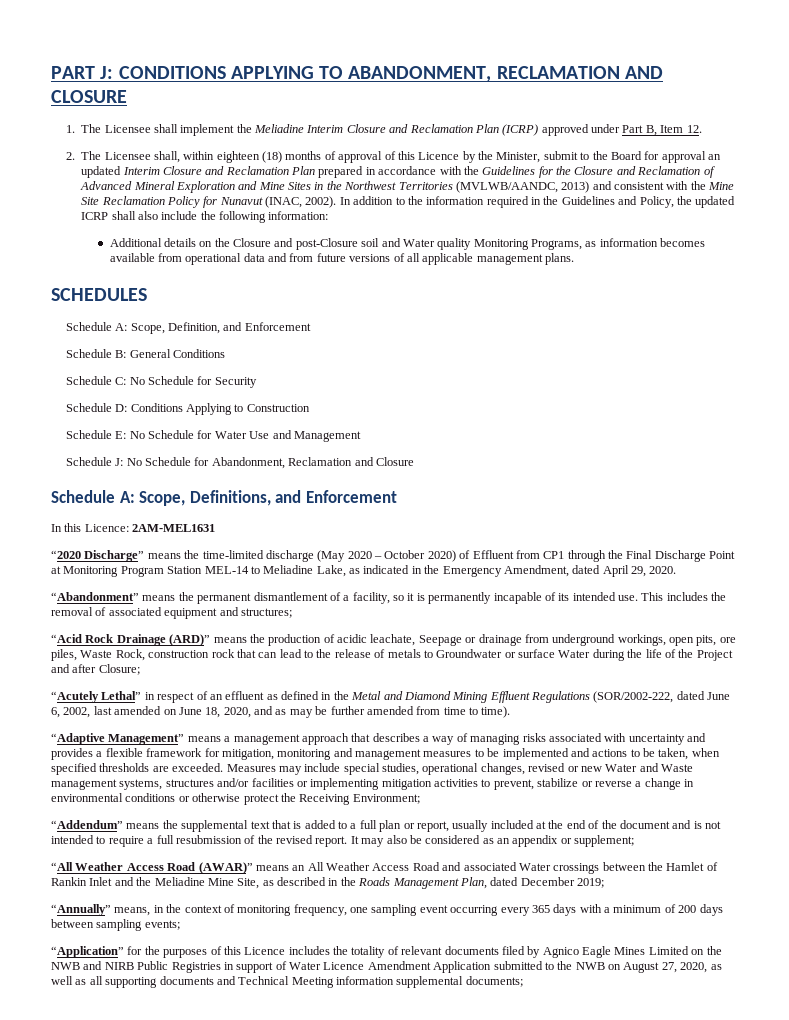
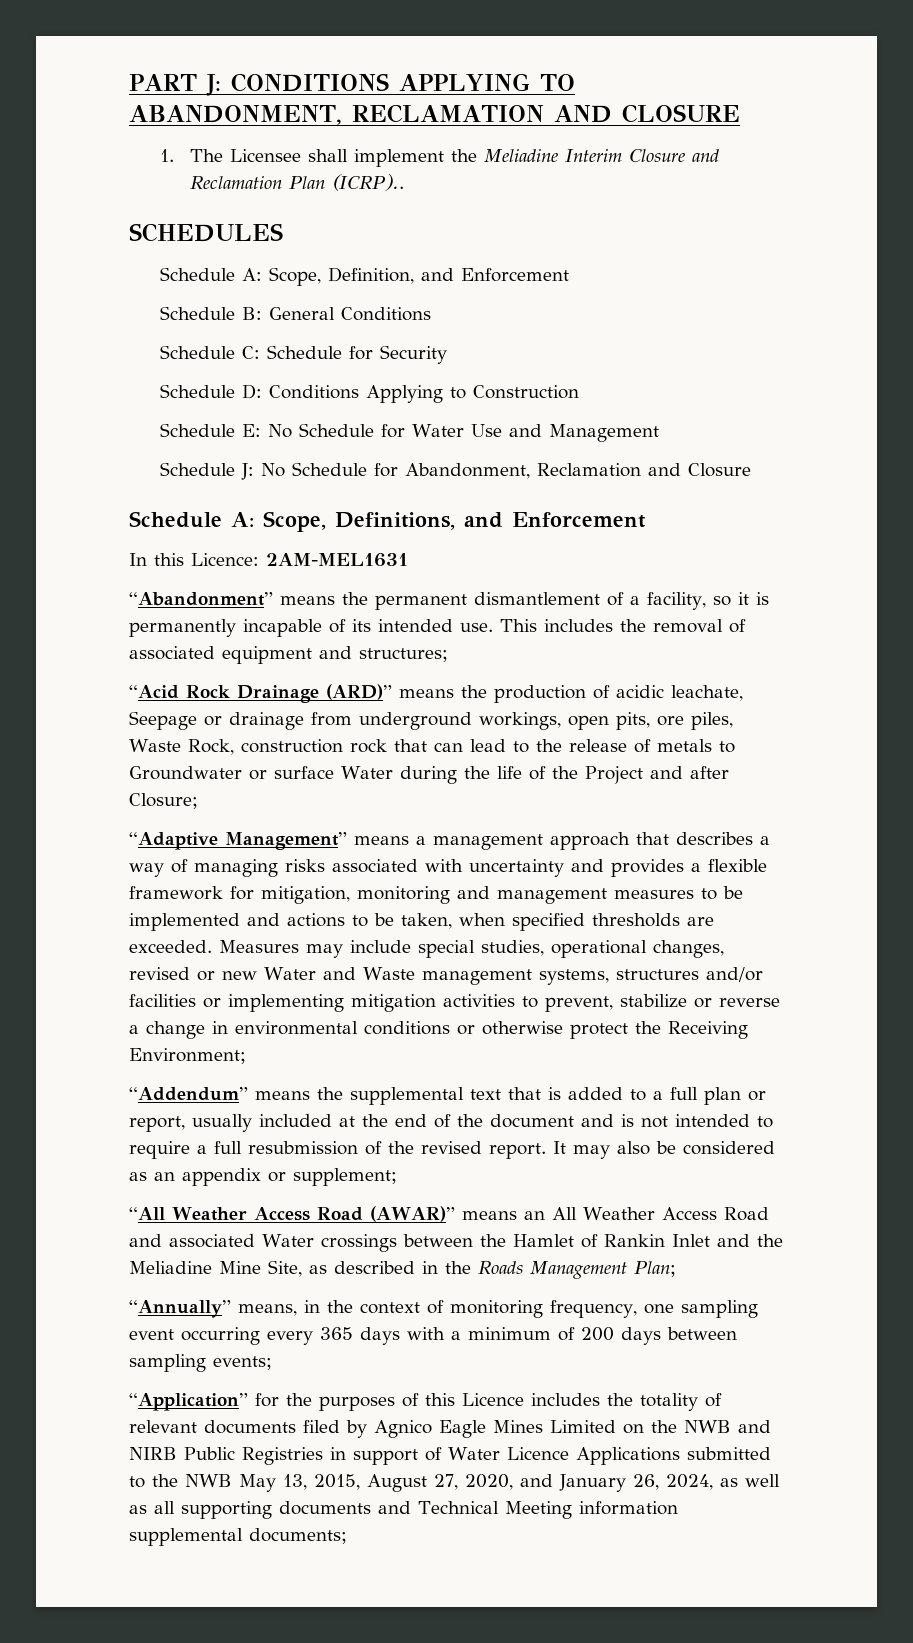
[502,124,702,136] [65,151,722,163] [81,166,715,178] [80,181,735,193] [81,196,736,208] [81,211,329,223] [109,238,706,250] [109,253,575,265] (ICRP) approved under Part B, Item 12. // 2. The Licensee shall, within eighteen (18) months of approval of this Licence by the Minister, submit to the Board for approval an updated Interim Closure and Reclamation Plan prepared in accordance with the Guidelines for the Closure and Reclamation of Advanced Mineral Exploration and Mine Sites in the Northwest Territories (MVLWB/AANDC, 2013) and consistent with the Mine Site Reclamation Policy for Nunavut (INAC, 2002). In addition to the information required in the Guidelines and Policy, the updated ICRP shall also include the following information: // Additional details on the Closure and post-Closure soil and Water quality Monitoring Programs, as information becomes available from operational data and from future versions of all applicable management plans. -> [332,174,405,191] (ICRP)..
[129,377,145,385] No -> (260, 352) none
[51,550,736,562] [51,565,677,577] // “2020 Discharge” means the time-limited discharge (May 2020 – October 2020) of Effluent from CP1 through the Final Discharge Point at Monitoring Program Station MEL-14 to Meliadine Lake, as indicated in the Emergency Amendment, dated April 29, 2020. -> (408, 560) none
[51,691,731,703] [51,706,511,718] // “Acutely Lethal” in respect of an effluent as defined in the Metal and Diamond Mining Effluent Regulations (SOR/2002-222, dated June 6, 2002, last amended on June 18, 2020, and as may be further amended from time to time). -> (198, 801) none
[459,877,604,889] Plan, dated December 2019; -> [634,1261,676,1277] Plan;
[367,961,492,973] Amendment Application -> [575,1447,680,1465] Applications
[608,962,708,973] on August 27, 2020, -> [239,1474,713,1492] May 13, 2015, August 27, 2020, and January 26, 2024,

